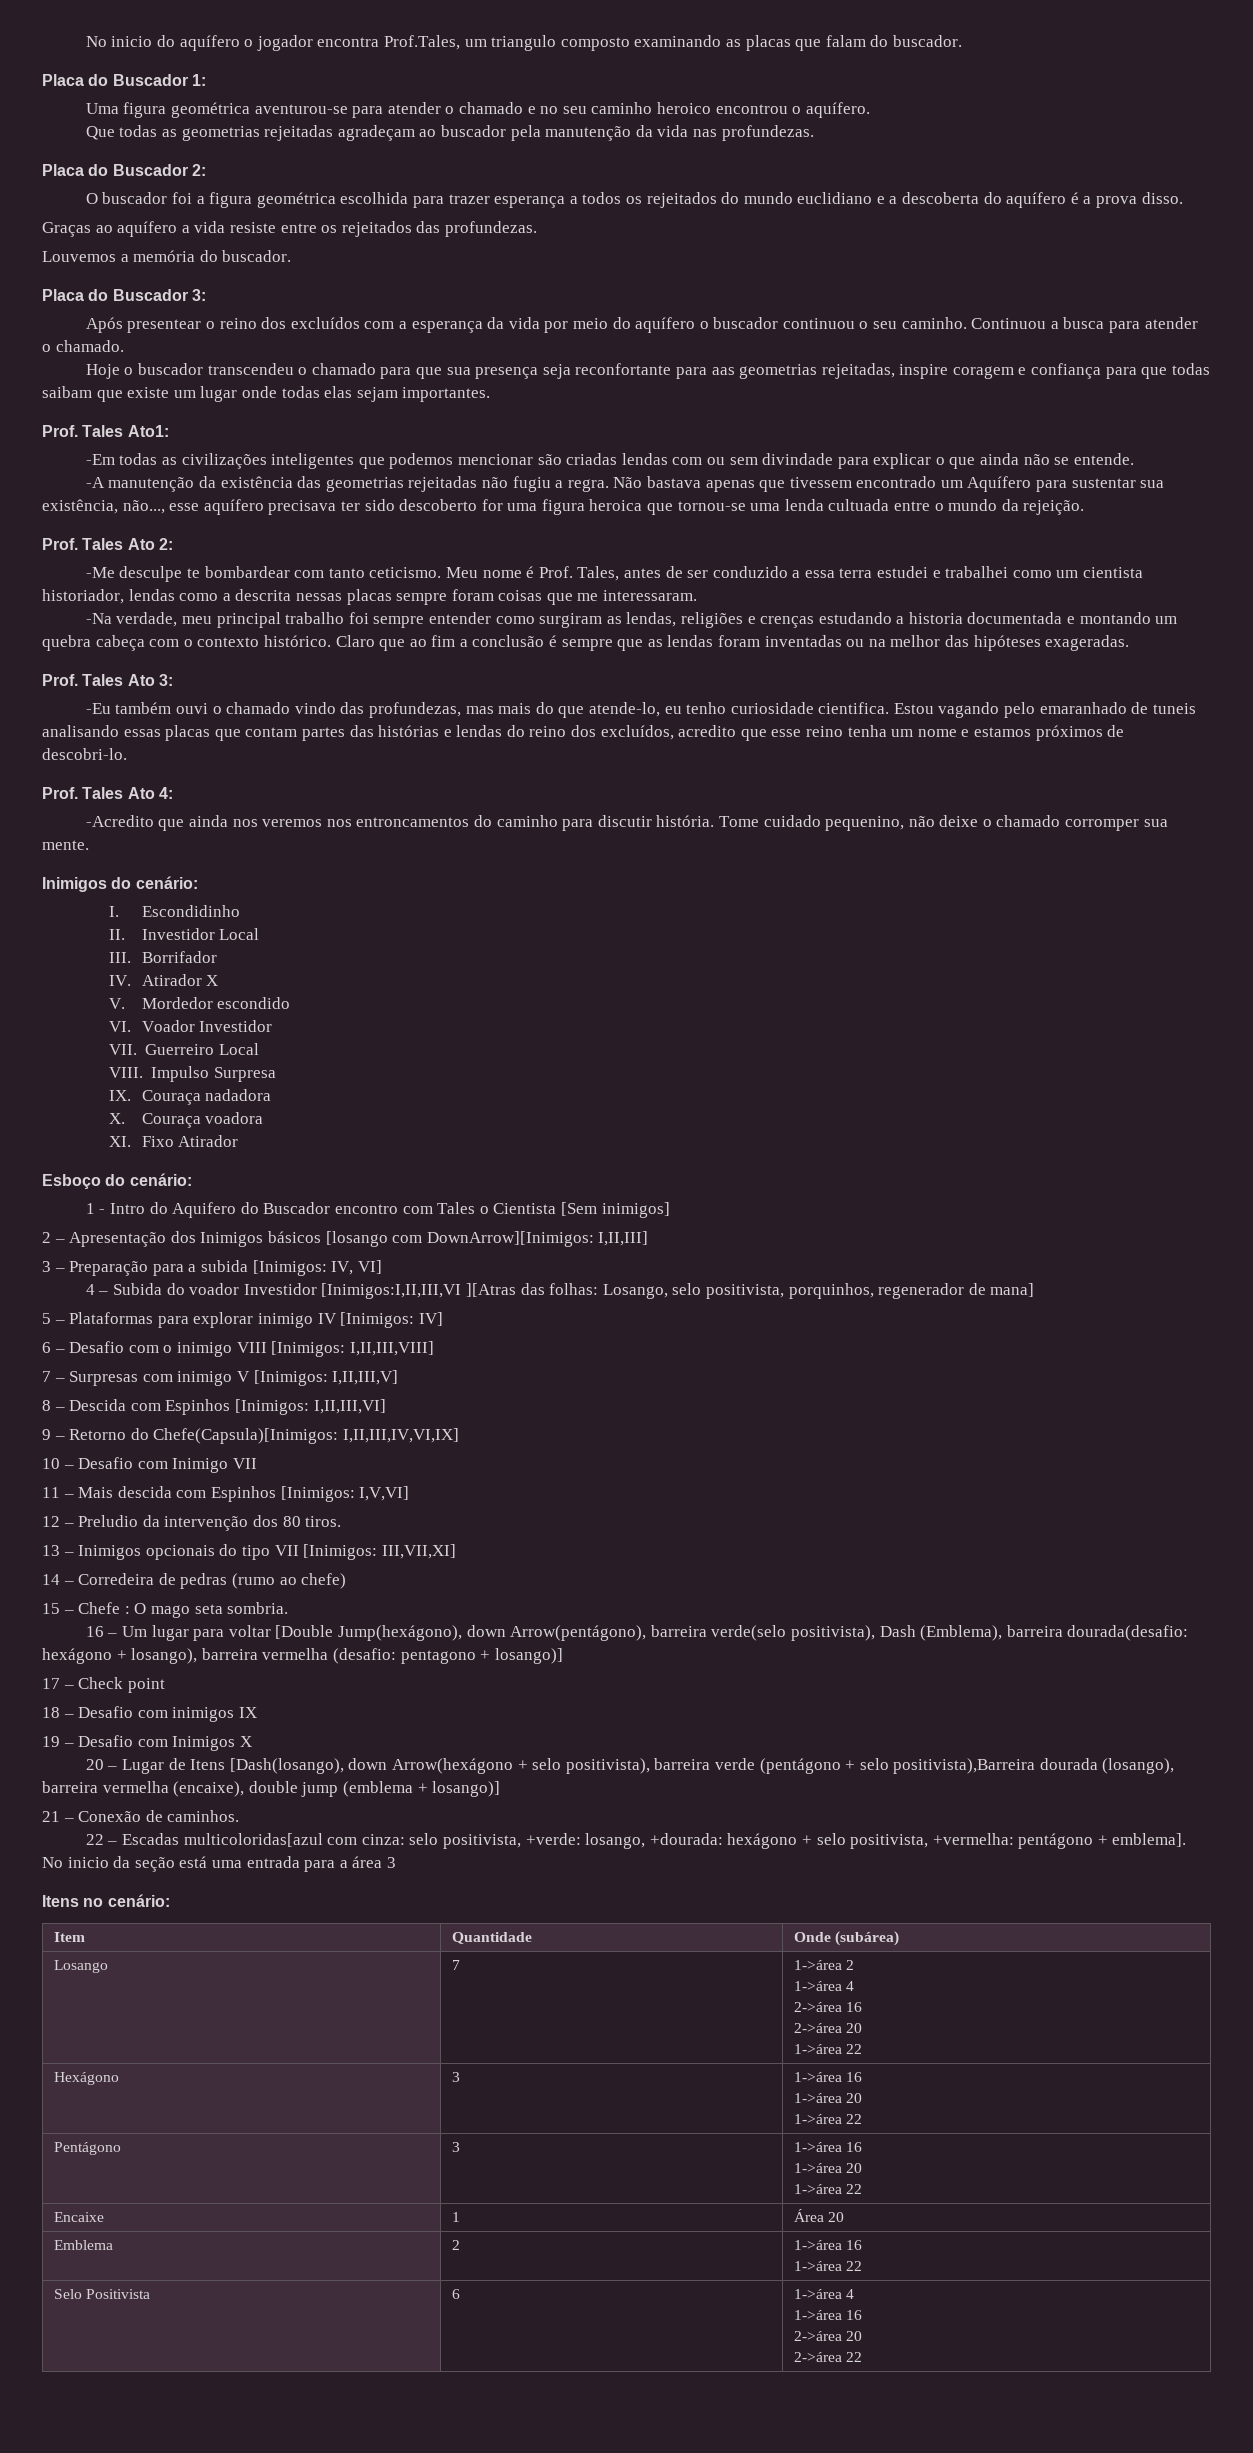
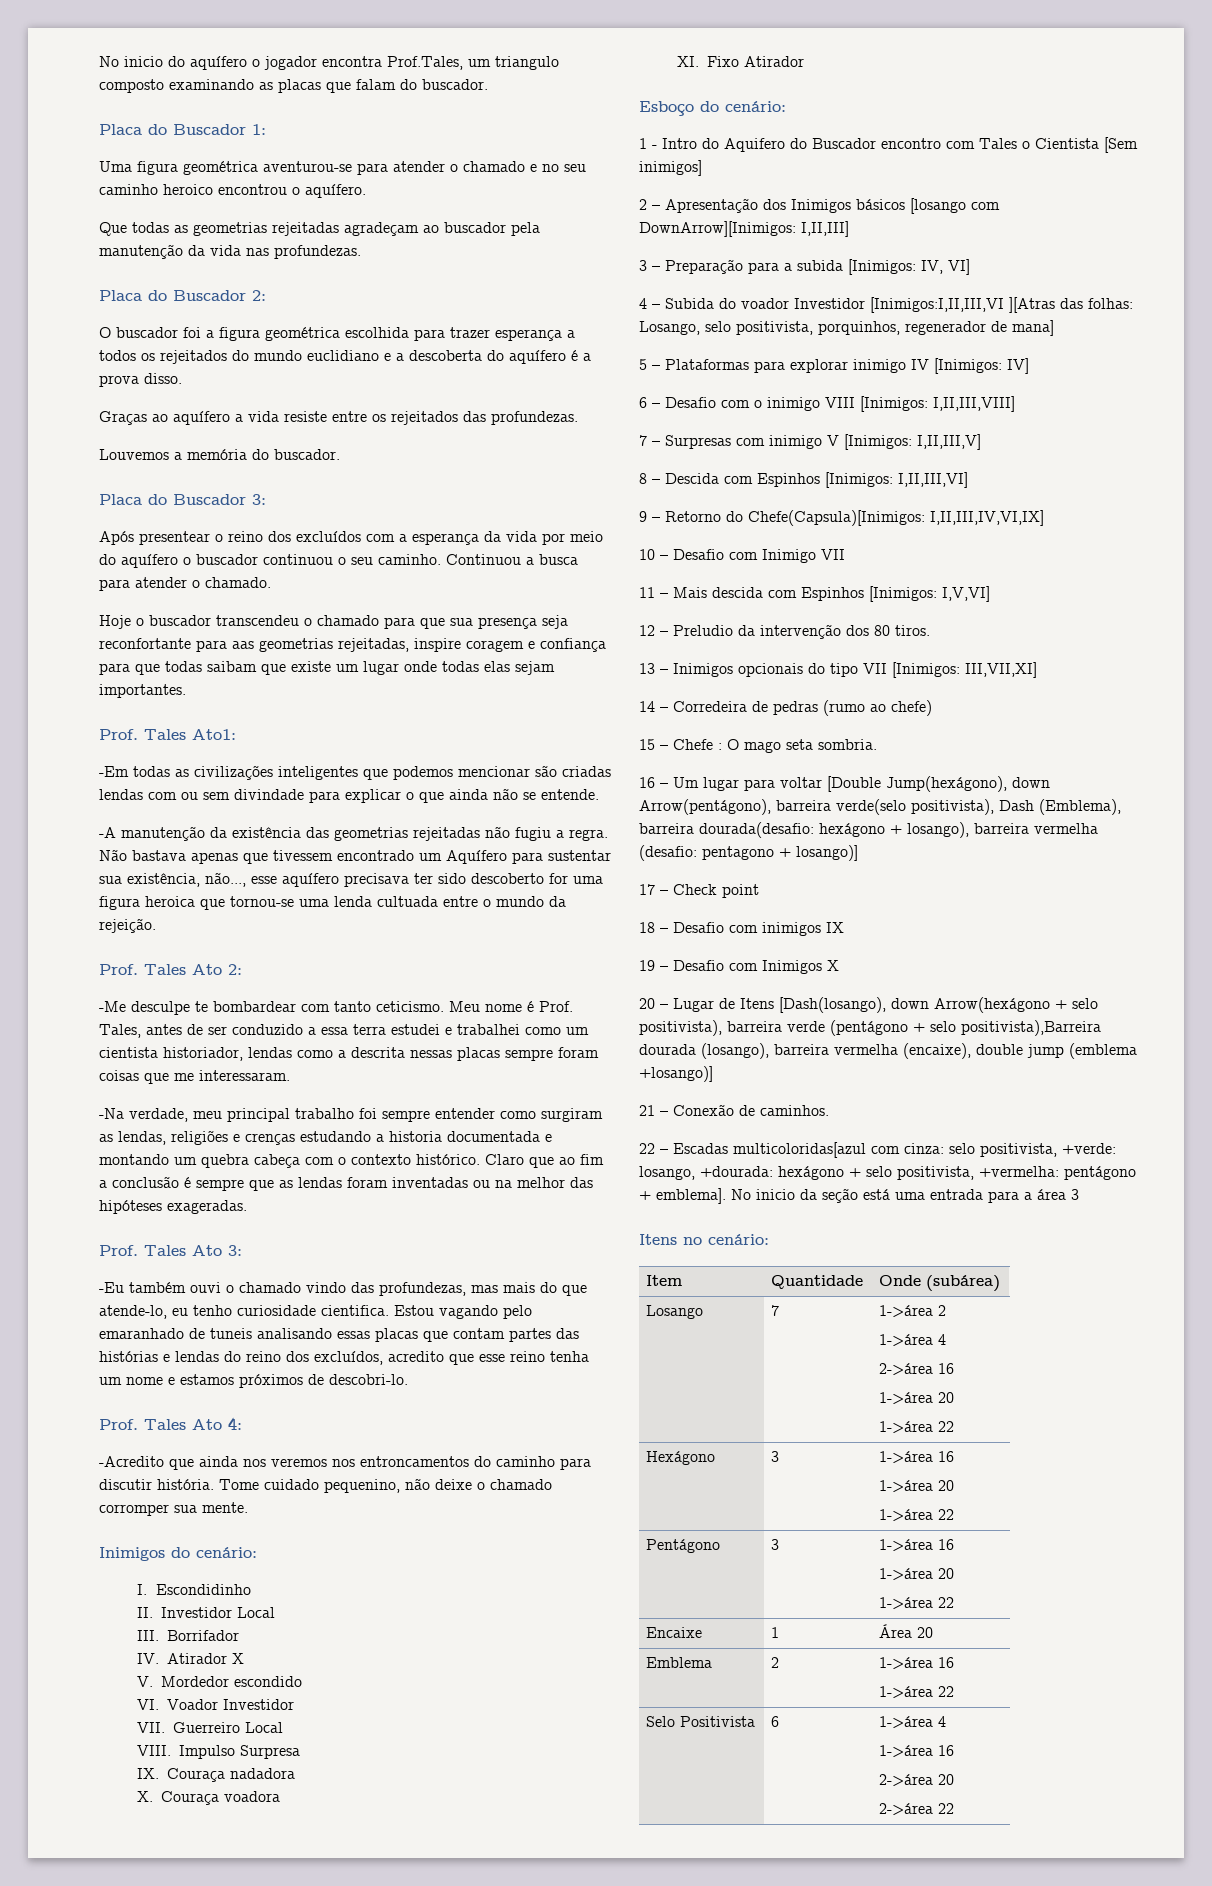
[417,1781,501,1797] + losango)] -> [639,1066,713,1082] +losango)]
[793,2023,842,2033] 2->área -> [879,1392,934,1405] 1->área

